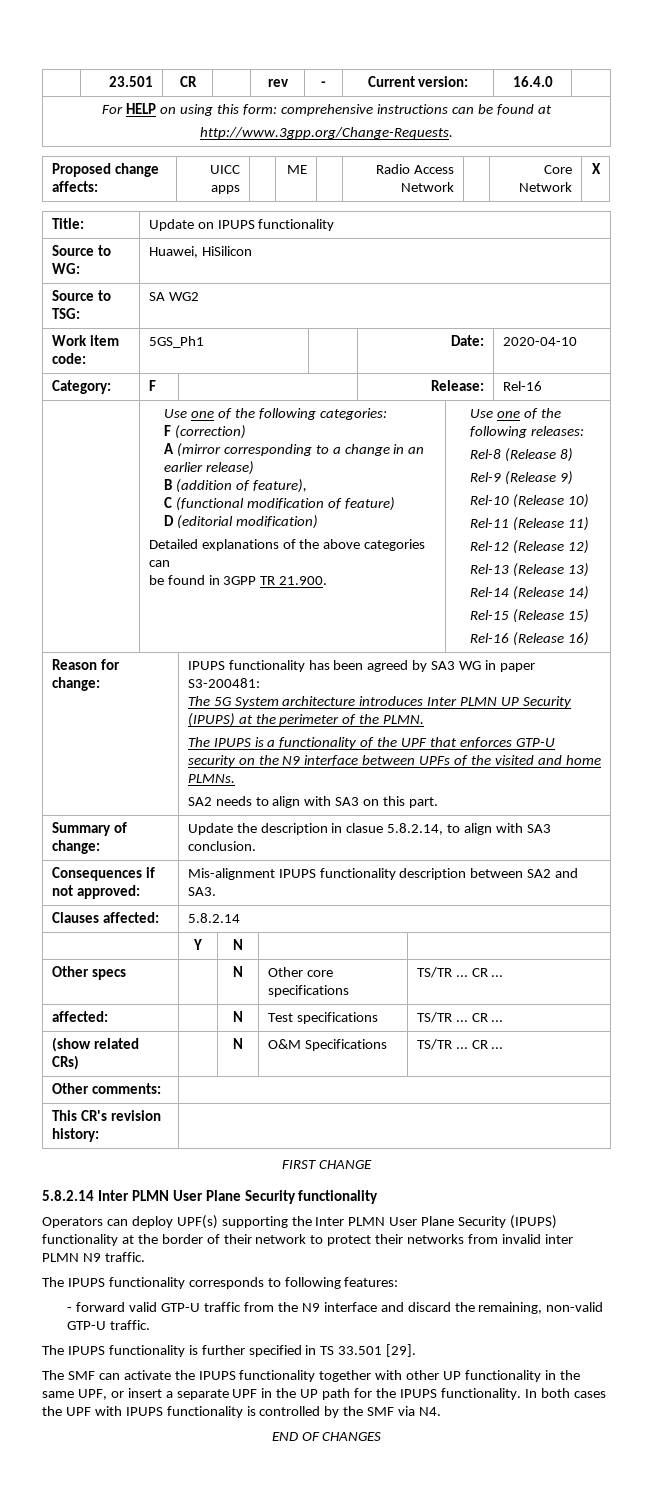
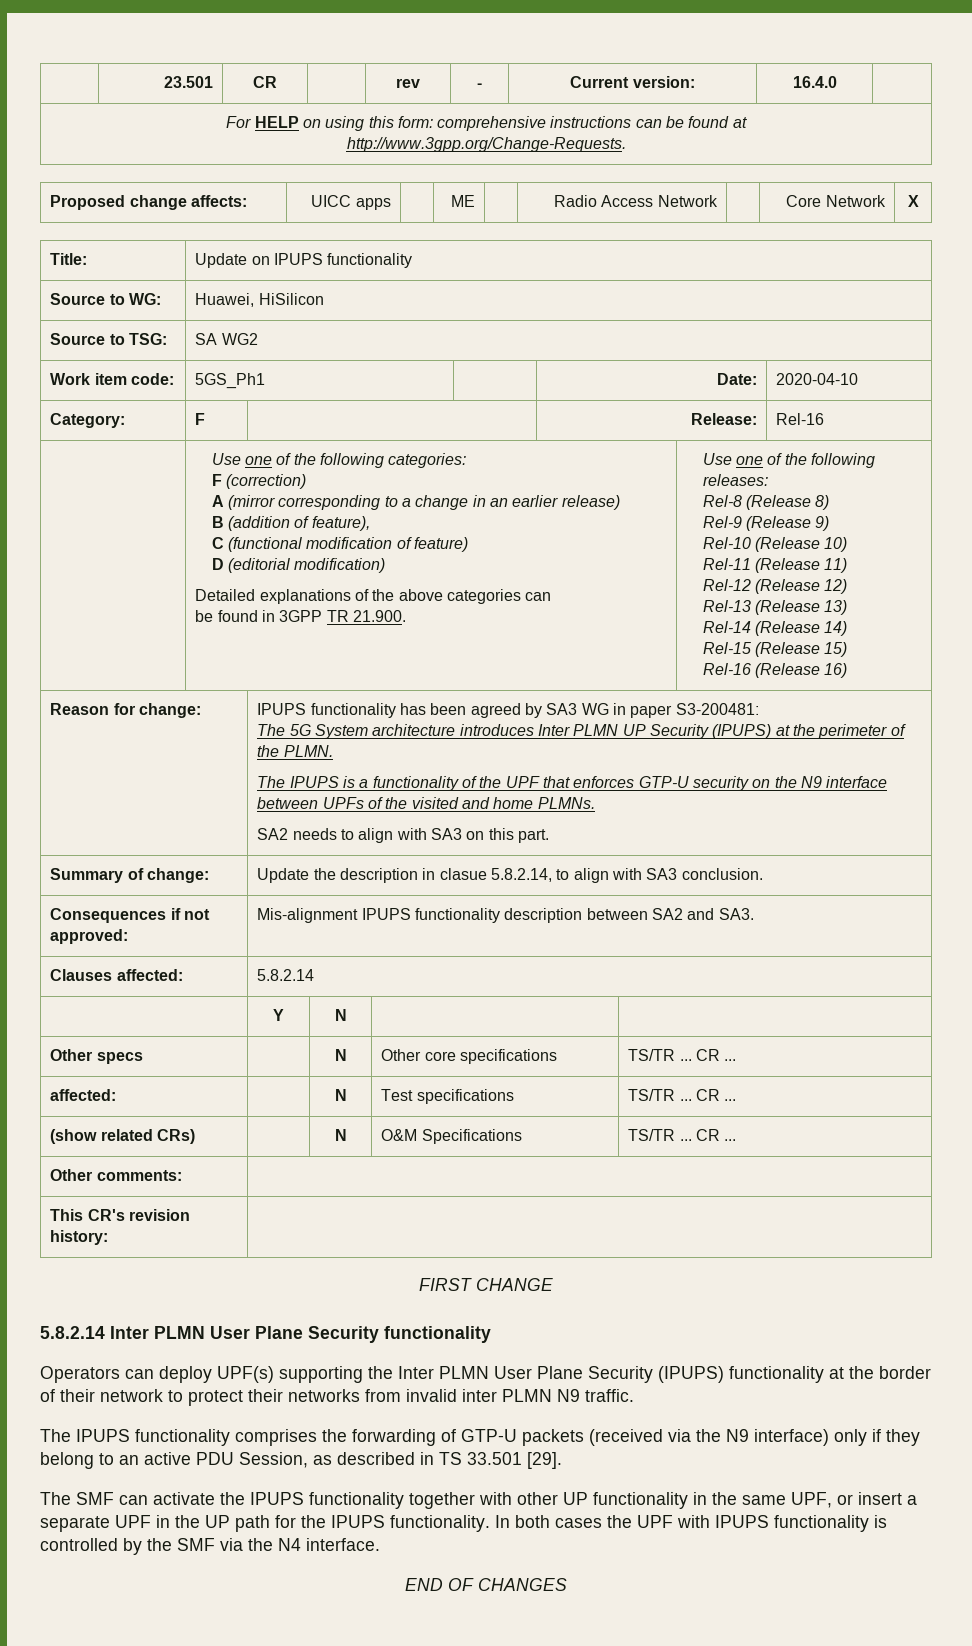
[188,1277,399,1289] [67,1302,604,1314] [67,1320,151,1330] [42,1345,302,1357] corresponds to following features: // - forward valid GTP-U traffic from the N9 interface and discard the remaining, non-valid GTP-U traffic. // The IPUPS functionality is further specified -> [235,1429,920,1446] [40,1452,415,1469] comprises the forwarding of GTP-U packets (received via the N9 interface) only if they belong to an active PDU Session, as described
[419,1407,442,1416] N4. -> [248,1538,380,1551] the N4 interface.

